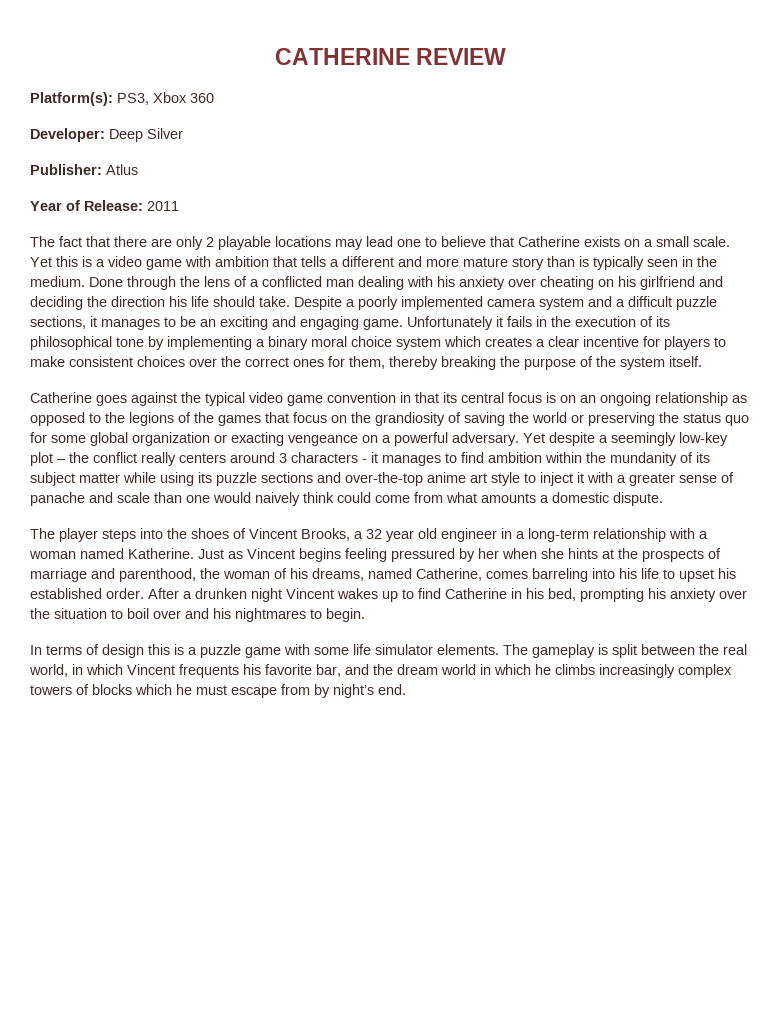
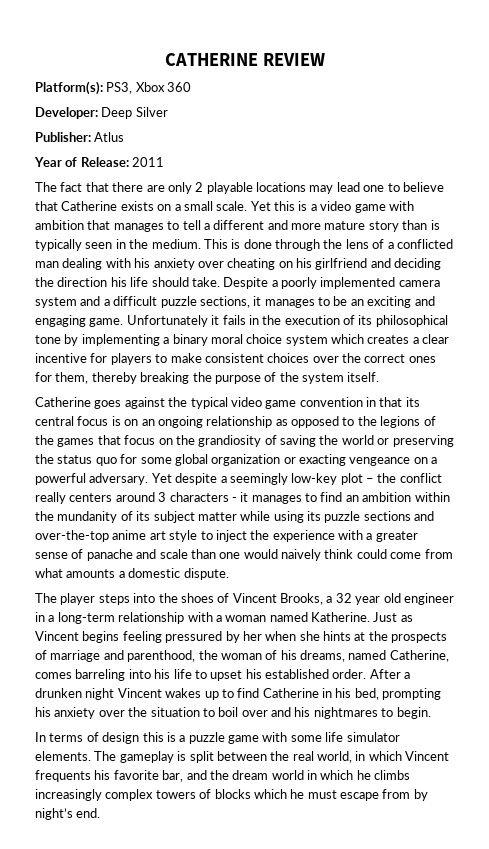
[301,256,326,267] tells -> [113,220,201,232] manages to tell
[89,277,123,287] Done -> [203,239,272,249] This is done
(484, 457) none -> [345,495,359,502] an
[577,472,584,483] it -> [250,530,335,542] the experience

